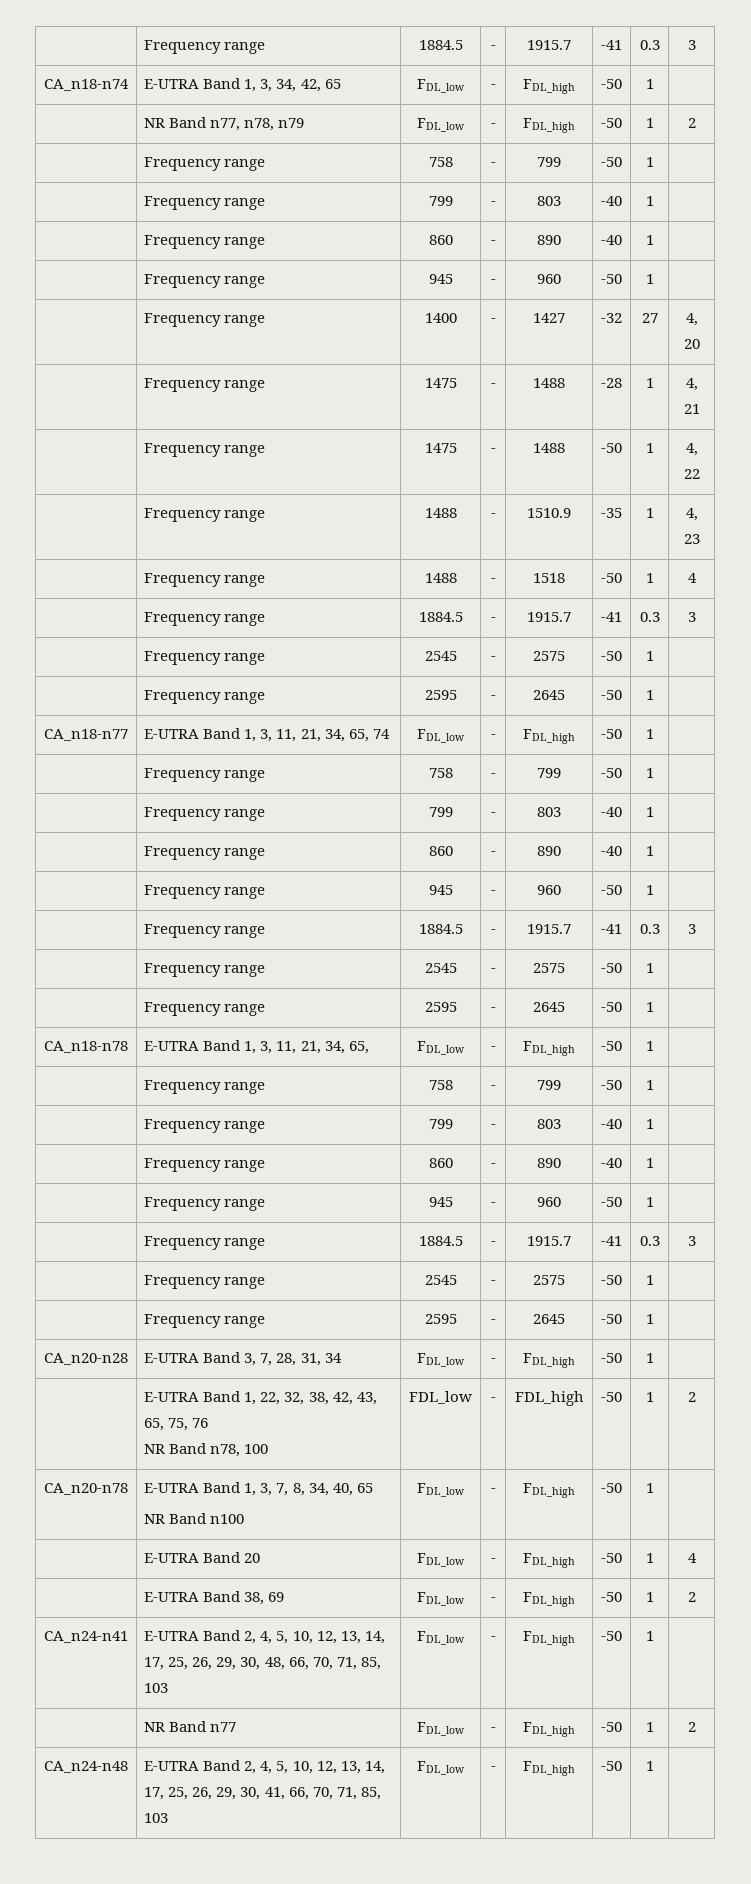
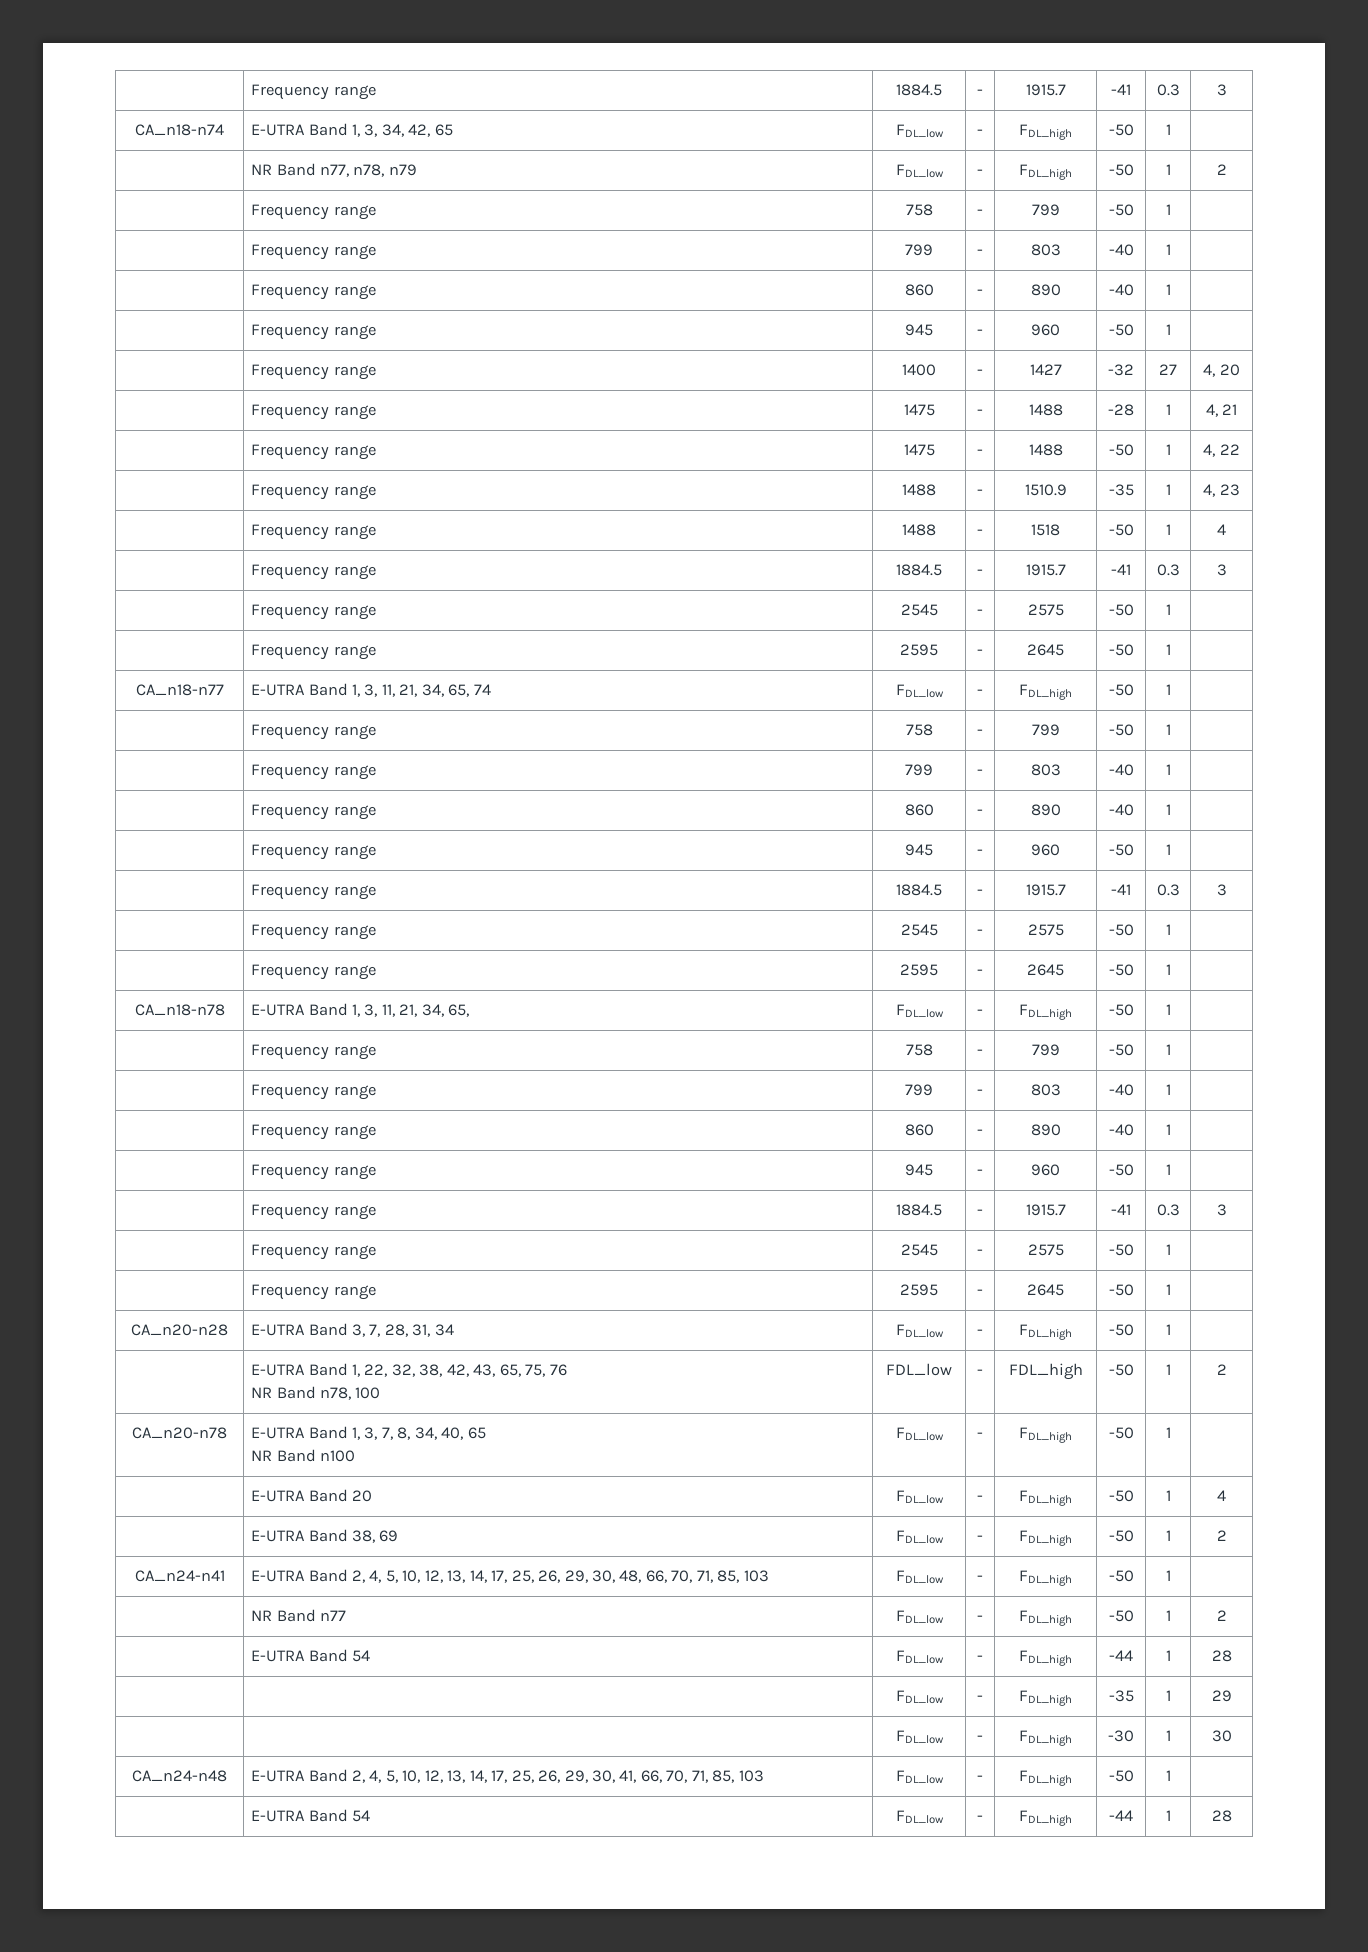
(696, 1727) none -> [251,1649,370,1662] [895,1650,944,1664] [977,1655,983,1661] [1019,1650,1072,1666] [1109,1650,1133,1661] [1165,1650,1171,1661] [1211,1650,1232,1662] [895,1690,944,1704] [977,1695,983,1701] [1019,1690,1072,1706] [1108,1690,1134,1702] [1165,1690,1171,1701] [1211,1690,1232,1702] [895,1730,944,1744] [977,1735,983,1741] [1019,1730,1072,1746] [1108,1730,1134,1742] [1165,1730,1171,1741] [1211,1730,1232,1742] // | E-UTRA Band 54 | FDL_low | - | FDL_high | -44 | 1 | 28 // | | FDL_low | - | FDL_high | -35 | 1 | 29 // | | FDL_low | - | FDL_high | -30 | 1 | 30
(654, 1766) none -> [251,1809,370,1822] [895,1810,944,1824] [977,1815,983,1821] [1019,1810,1072,1826] [1109,1810,1133,1821] [1165,1810,1171,1821] [1211,1810,1232,1822] // | E-UTRA Band 54 | FDL_low | - | FDL_high | -44 | 1 | 28

